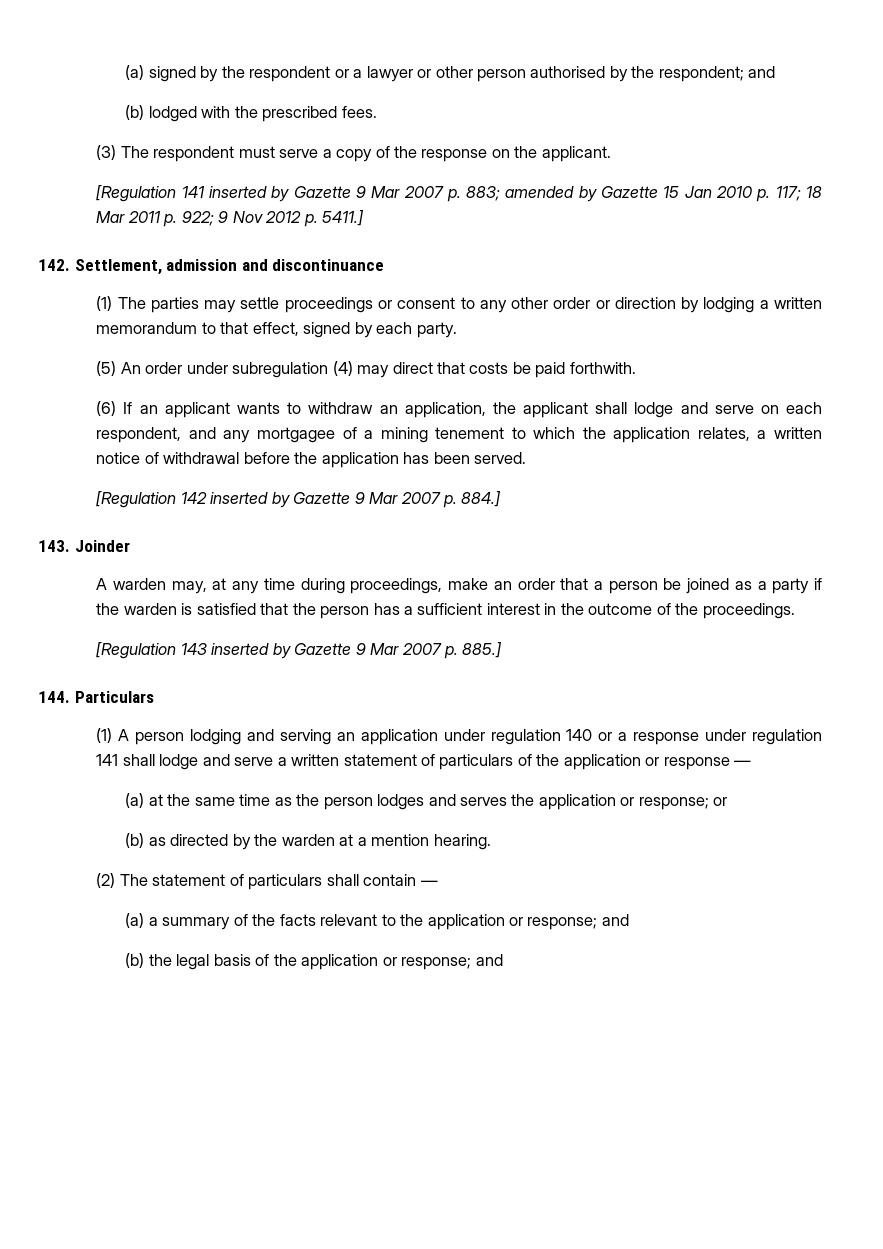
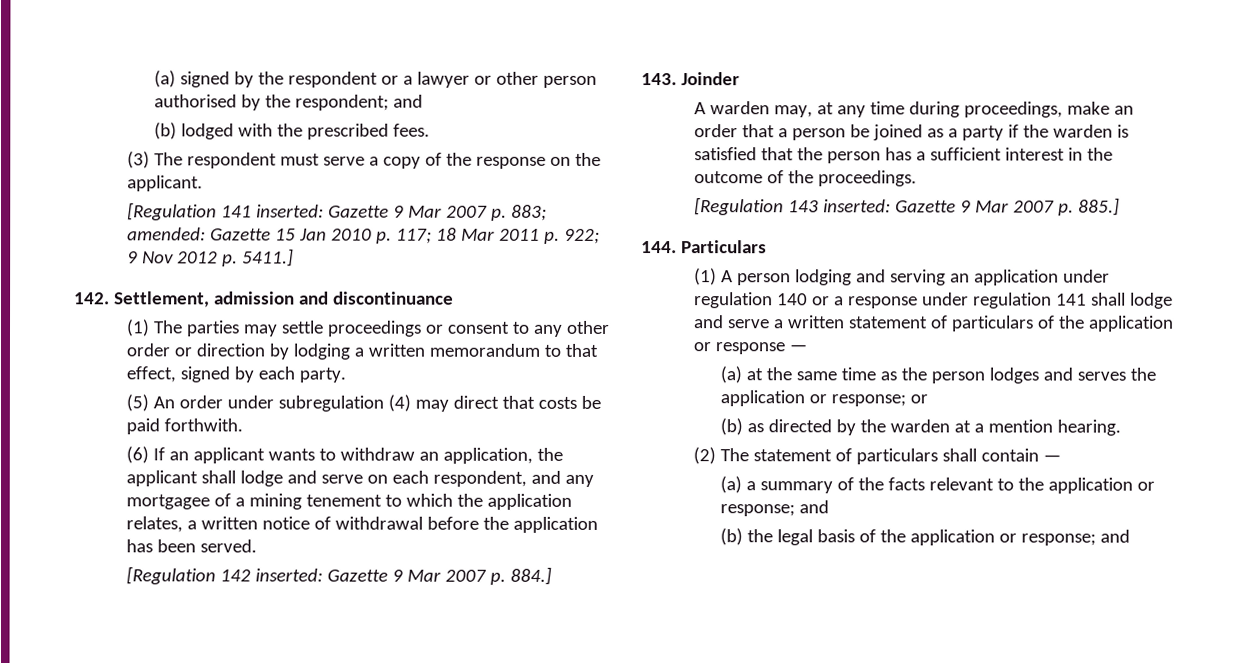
[208,186,290,202] inserted by -> [256,204,325,218] inserted:
[505,186,597,202] amended by -> [127,227,207,241] amended:
[210,492,290,508] inserted by -> [255,568,324,582] inserted:
[211,643,291,659] inserted by -> [823,199,892,213] inserted:

